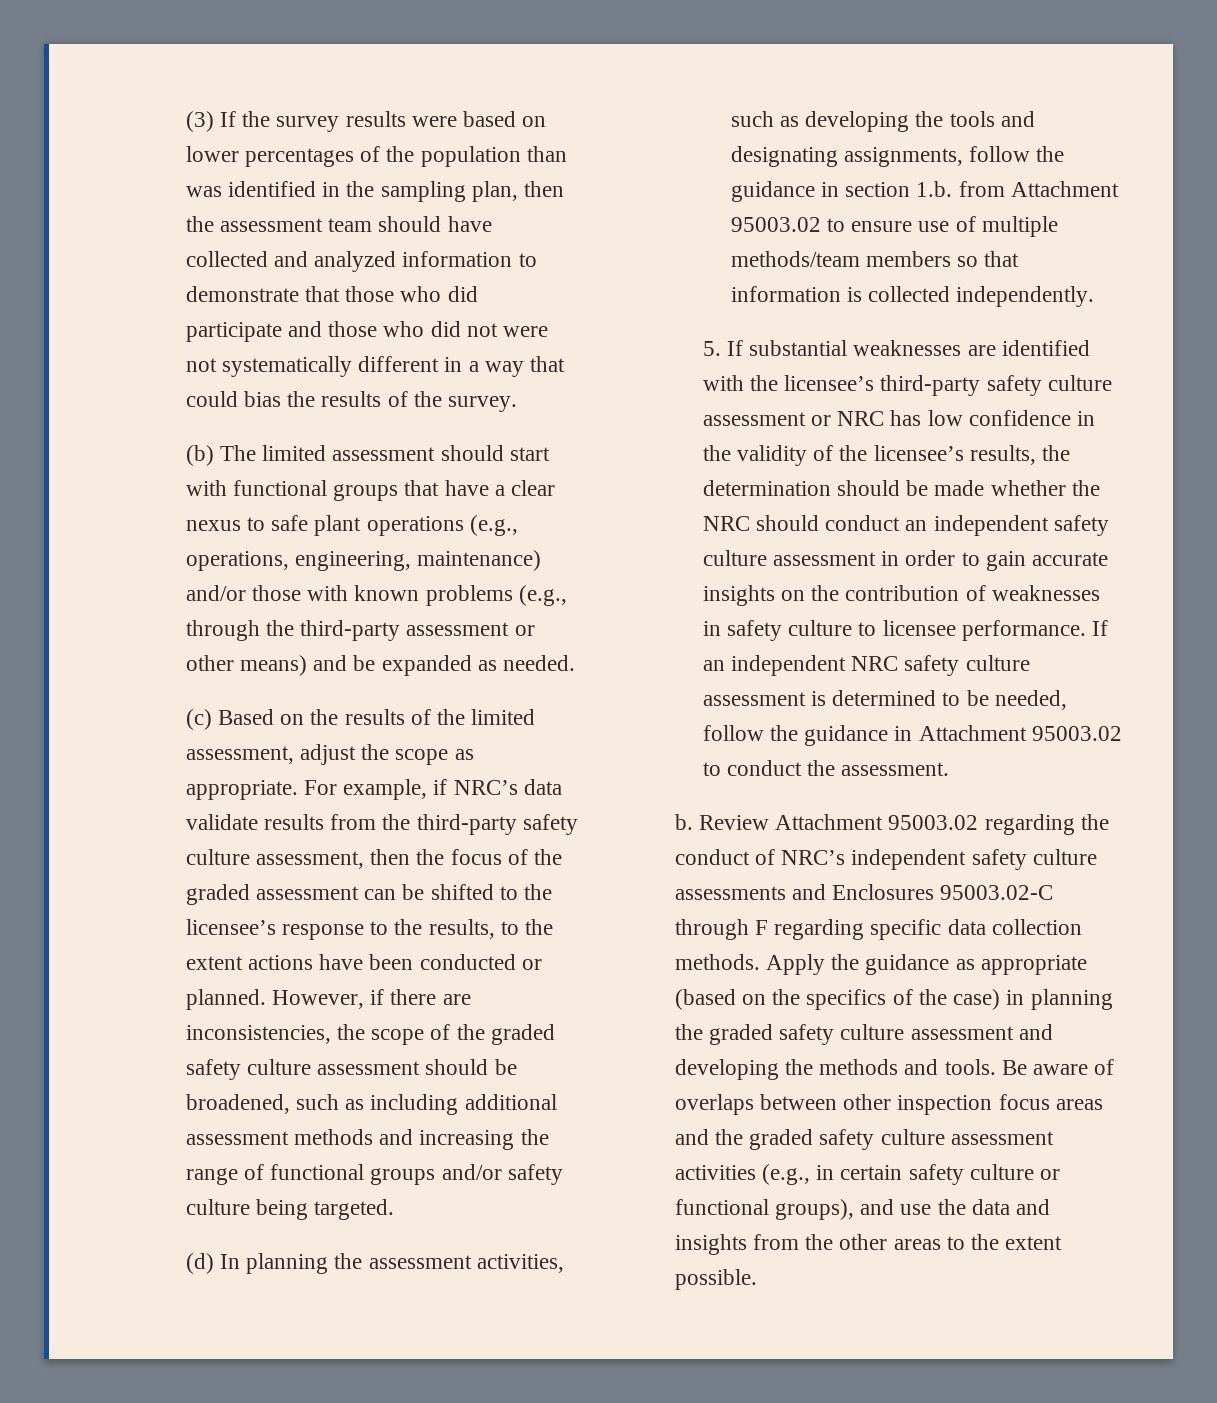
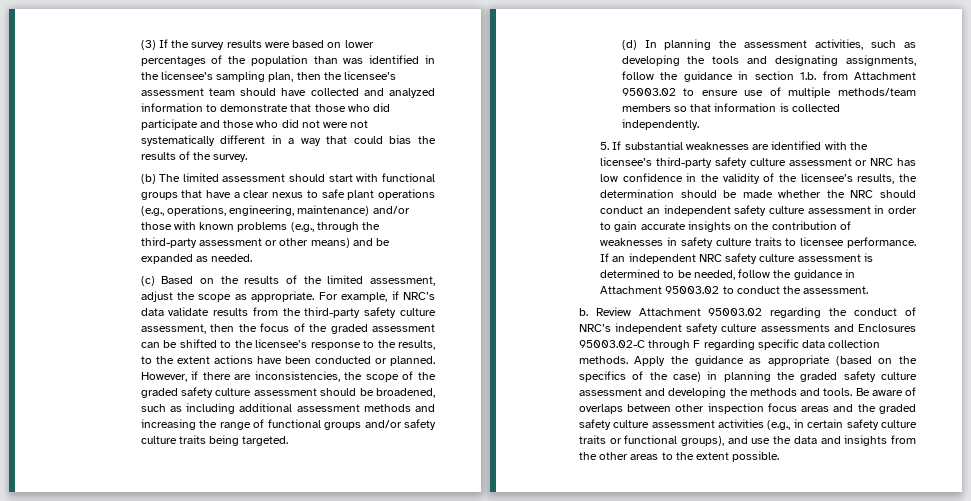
(375, 189) none -> [160,71,213,80] licensee’s
(214, 224) none -> [344,71,397,80] licensee’s
(250, 1207) none -> [178,435,206,444] traits
(853, 628) none -> [754,237,782,246] traits
(1034, 1172) none -> [578,435,606,444] traits

